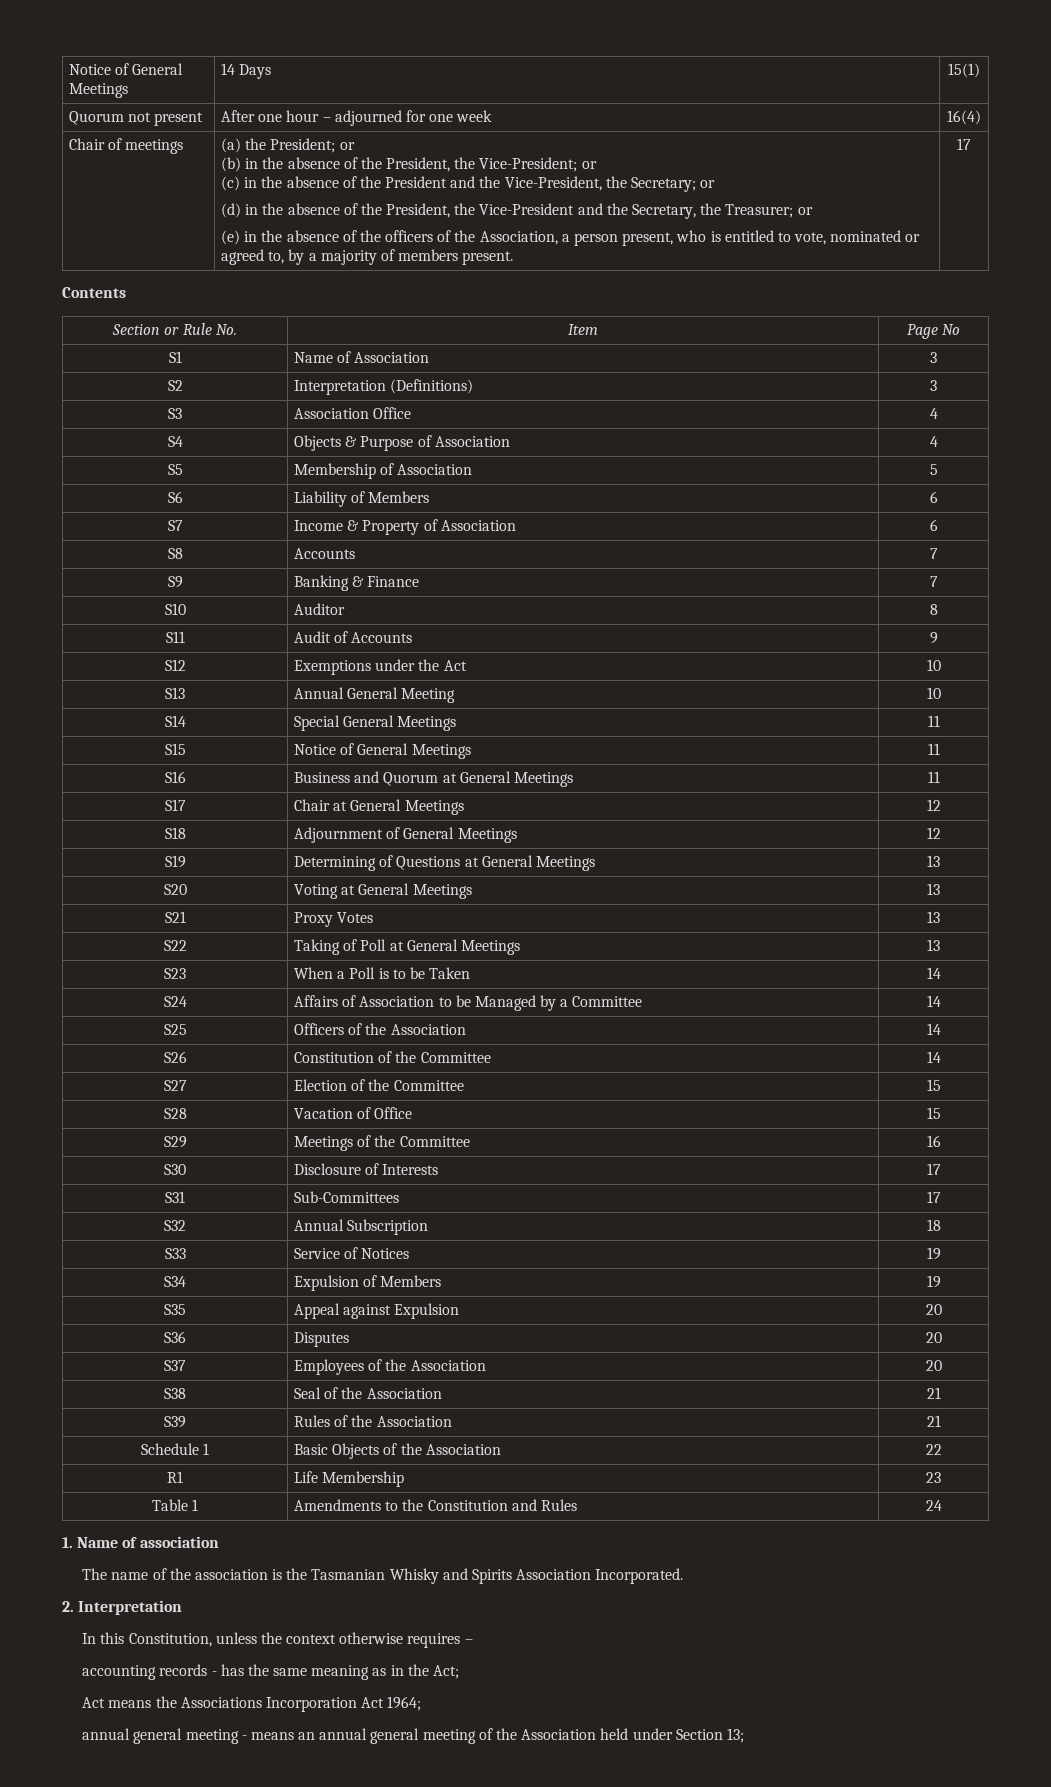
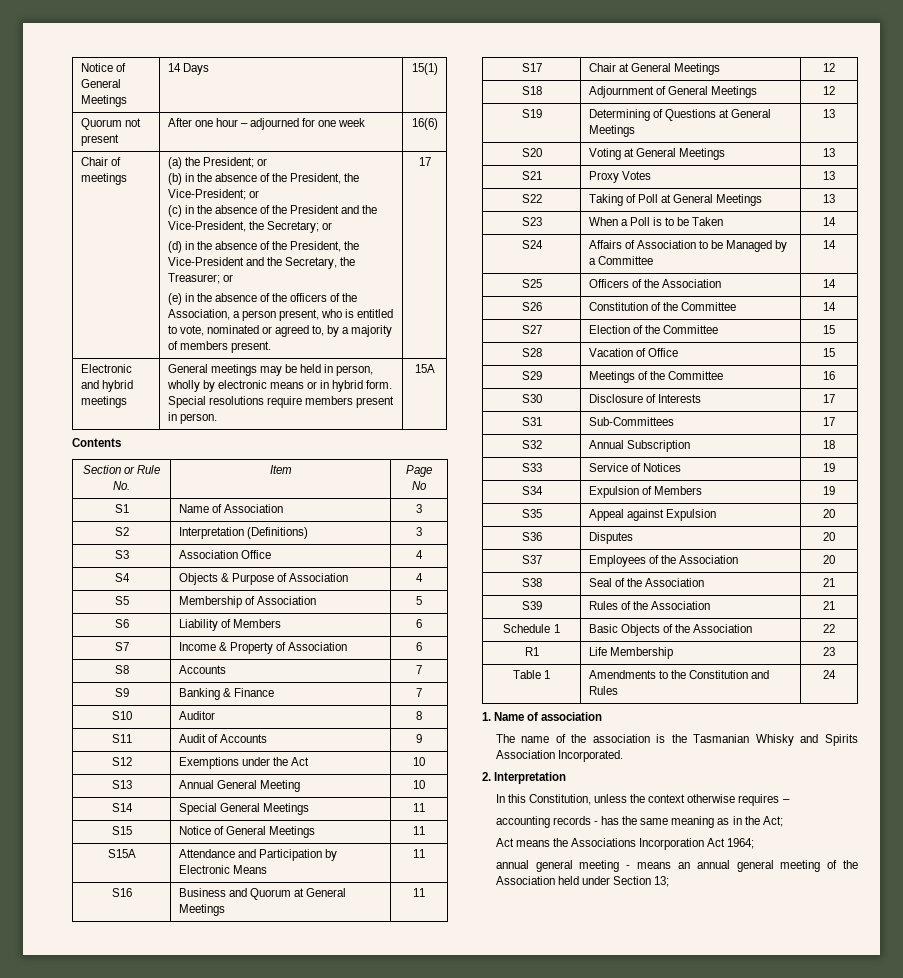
[947,110,981,125] 16(4) -> [411,118,438,130] 16(6)
(971, 144) none -> [80,364,132,373] [80,380,133,392] [80,396,127,408] [167,364,374,376] [166,380,393,392] [167,396,395,408] [167,412,217,424] [414,364,435,373] // Electronic and hybrid meetings | General meetings may be held in person, wholly by electronic means or in hybrid form. Special resolutions require members present in person. | 15A
(940, 749) none -> [107,849,136,858] [178,849,337,861] [178,865,267,874] [413,849,425,858] // S15A | Attendance and Participation by Electronic Means | 11

